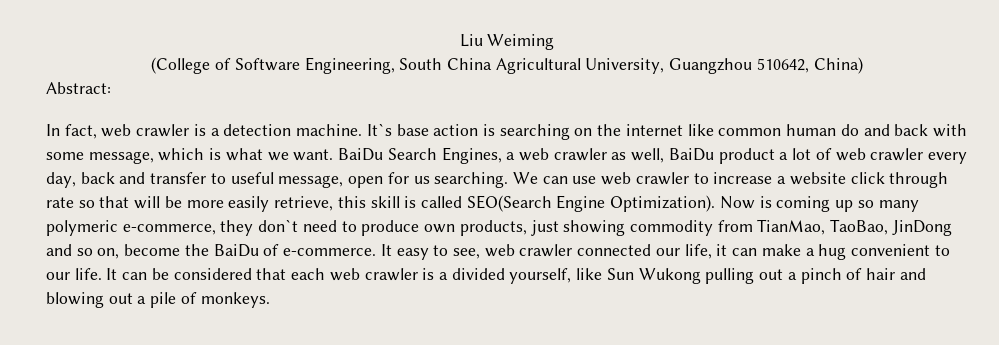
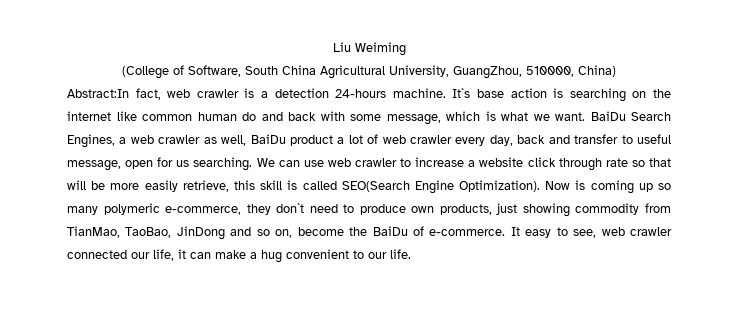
[234,57,395,74] Software Engineering, -> [188,65,241,77] Software,
[669,58,809,74] Guangzhou 510642, -> [453,66,574,79] GuangZhou, 510000,
[46,82,111,94] [46,124,60,136] Abstract: // In -> [67,89,129,98] Abstract:In
(292, 130) none -> [335,89,387,98] 24-hours
[106,268,926,284] [46,292,270,308] It can be considered that each web crawler is a divided yourself, like Sun Wukong pulling out a pinch of hair and blowing out a pile of monkeys. -> (411, 254) none

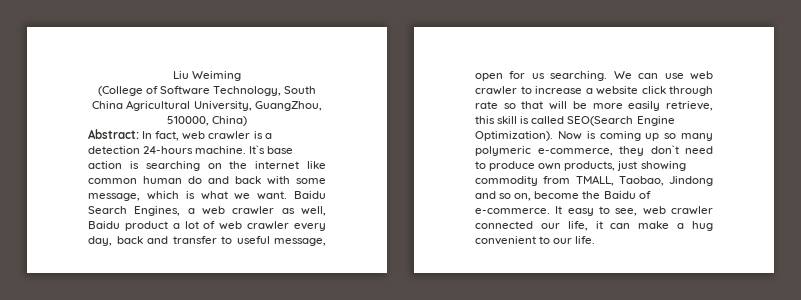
[188,65,241,77] Software, -> [160,86,282,96] Software Technology,
[67,89,129,98] Abstract:In -> [88,129,153,139] Abstract: In
[590,111,626,121] BaiDu -> [294,191,326,199] Baidu
[250,134,286,144] BaiDu -> [88,221,120,229] Baidu
[67,226,225,240] TianMao, TaoBao, JinDong -> [575,175,713,186] TMALL, Taobao, Jindong
[372,226,408,236] BaiDu -> [603,191,636,199] Baidu

